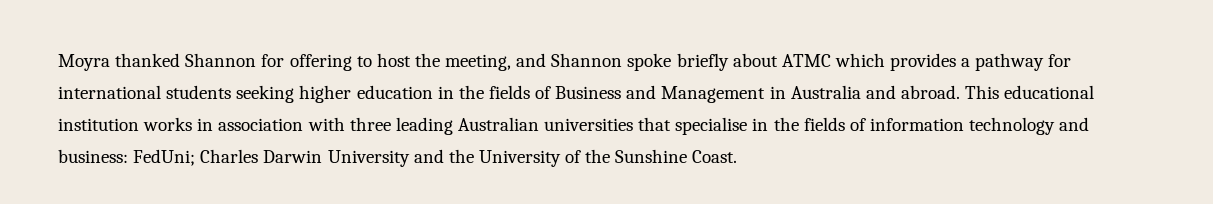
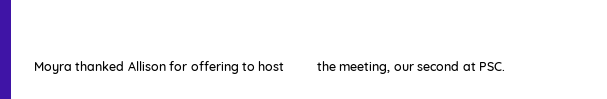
[185,53,257,67] Shannon -> [127,61,166,71] Allison
[516,53,1072,71] [58,85,1095,103] [58,117,1090,135] [58,149,738,167] and Shannon spoke briefly about ATMC which provides a pathway for international students seeking higher education in the fields of Business and Management in Australia and abroad. This educational institution works in association with three leading Australian universities that specialise in the fields of information technology and business: FedUni; Charles Darwin University and the University of the Sunshine Coast. -> [393,61,505,71] our second at PSC.

